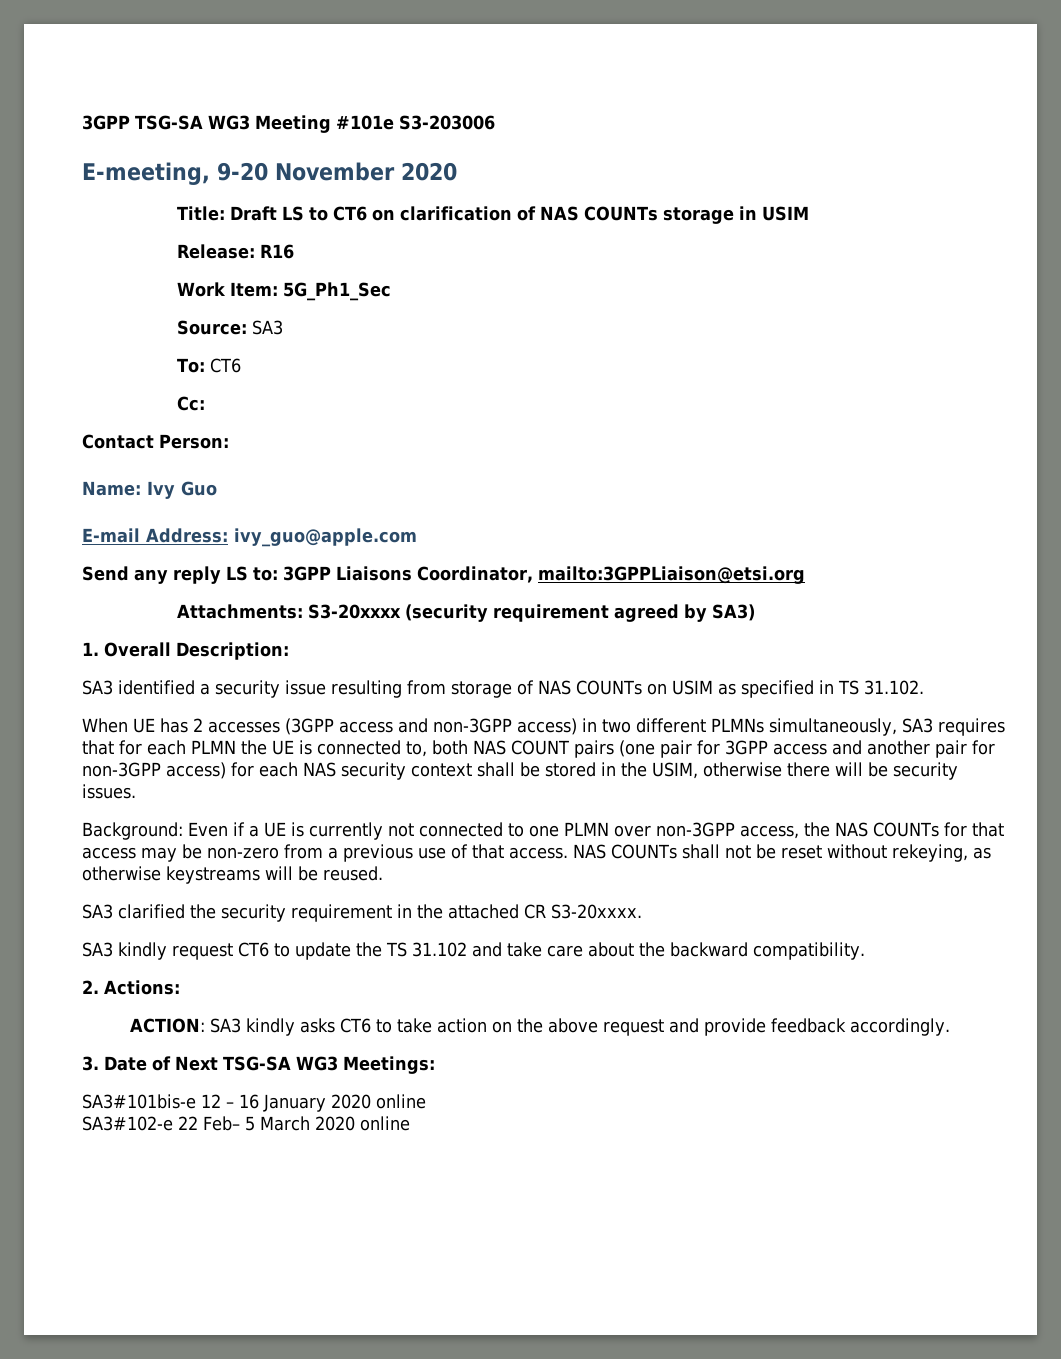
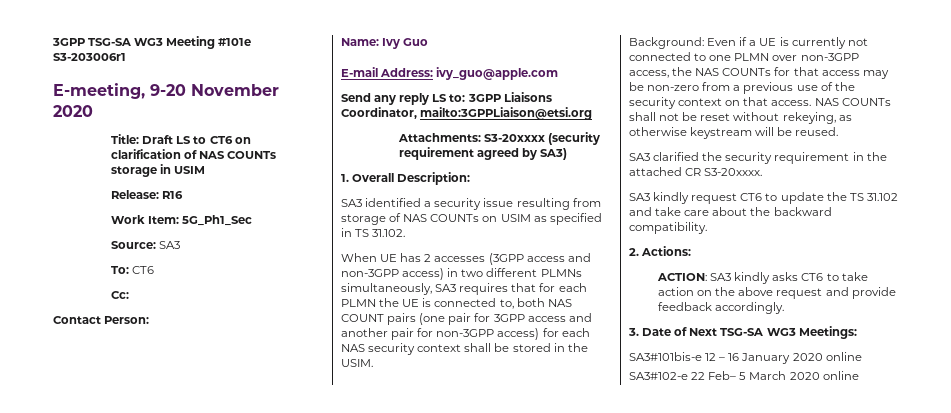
[399,115,495,130] S3-203006 -> [53,53,126,61] S3-203006r1
[652,762,958,780] [82,784,136,799] USIM, otherwise there will be security issues. -> [341,359,373,367] USIM.
(468, 851) none -> [834,82,855,91] [629,97,741,109] the security context on
[166,866,260,884] keystreams -> [690,127,753,139] keystream

